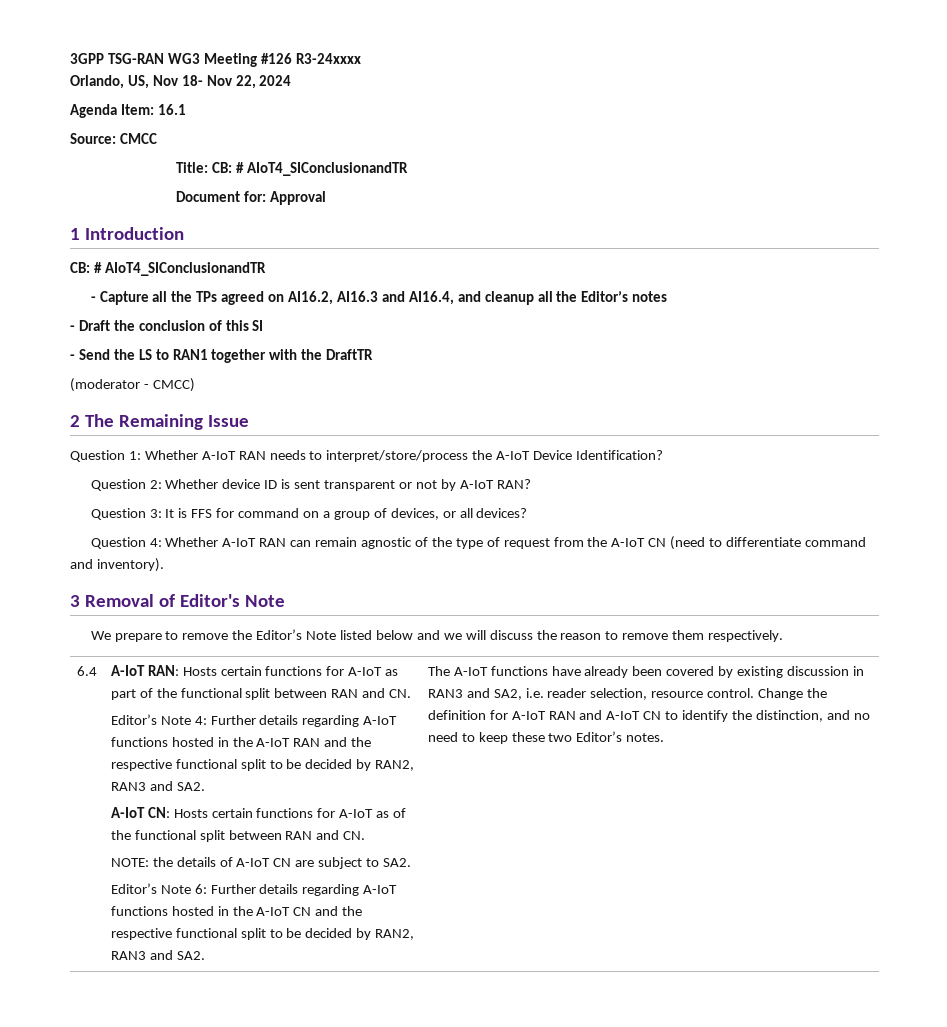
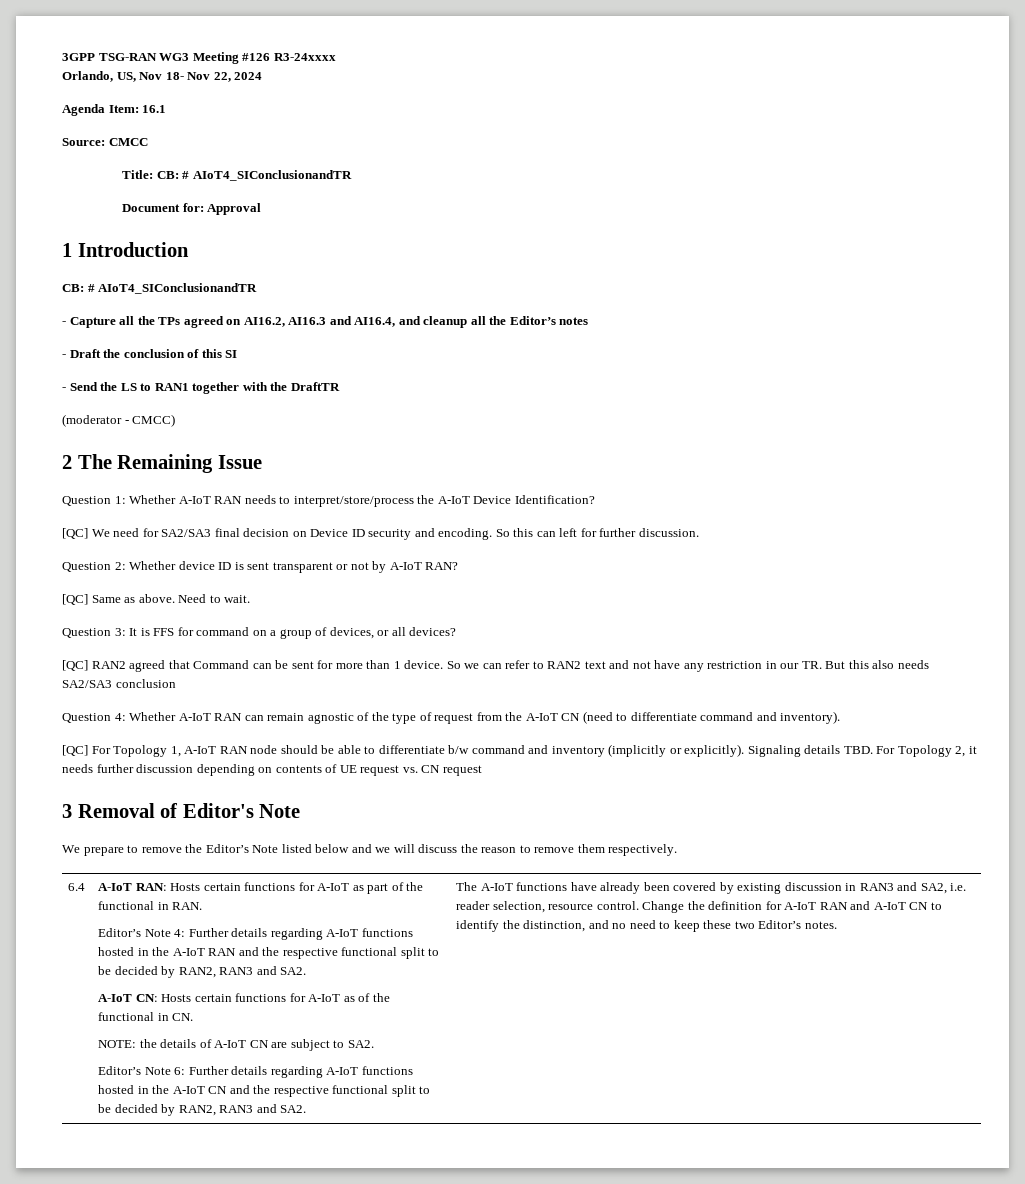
(664, 455) none -> [62,528,699,540] // [QC] We need for SA2/SA3 final decision on Device ID security and encoding. So this can left for further discussion.
(531, 484) none -> [62,594,251,605] // [QC] Same as above. Need to wait.
(528, 513) none -> [62,660,929,672] [62,679,176,688] // [QC] RAN2 agreed that Command can be sent for more than 1 device. So we can refer to RAN2 text and not have any restriction in our TR. But this also needs SA2/SA3 conclusion
(164, 565) none -> [62,744,977,757] [62,764,482,776] // [QC] For Topology 1, A-IoT RAN node should be able to differentiate b/w command and inventory (implicitly or explicitly). Signaling details TBD. For Topology 2, it needs further discussion depending on contents of UE request vs. CN request
[245,688,412,700] split between RAN and CN. -> [157,902,203,910] in RAN.
[199,830,340,842] split between RAN and -> [157,1013,169,1021] in

